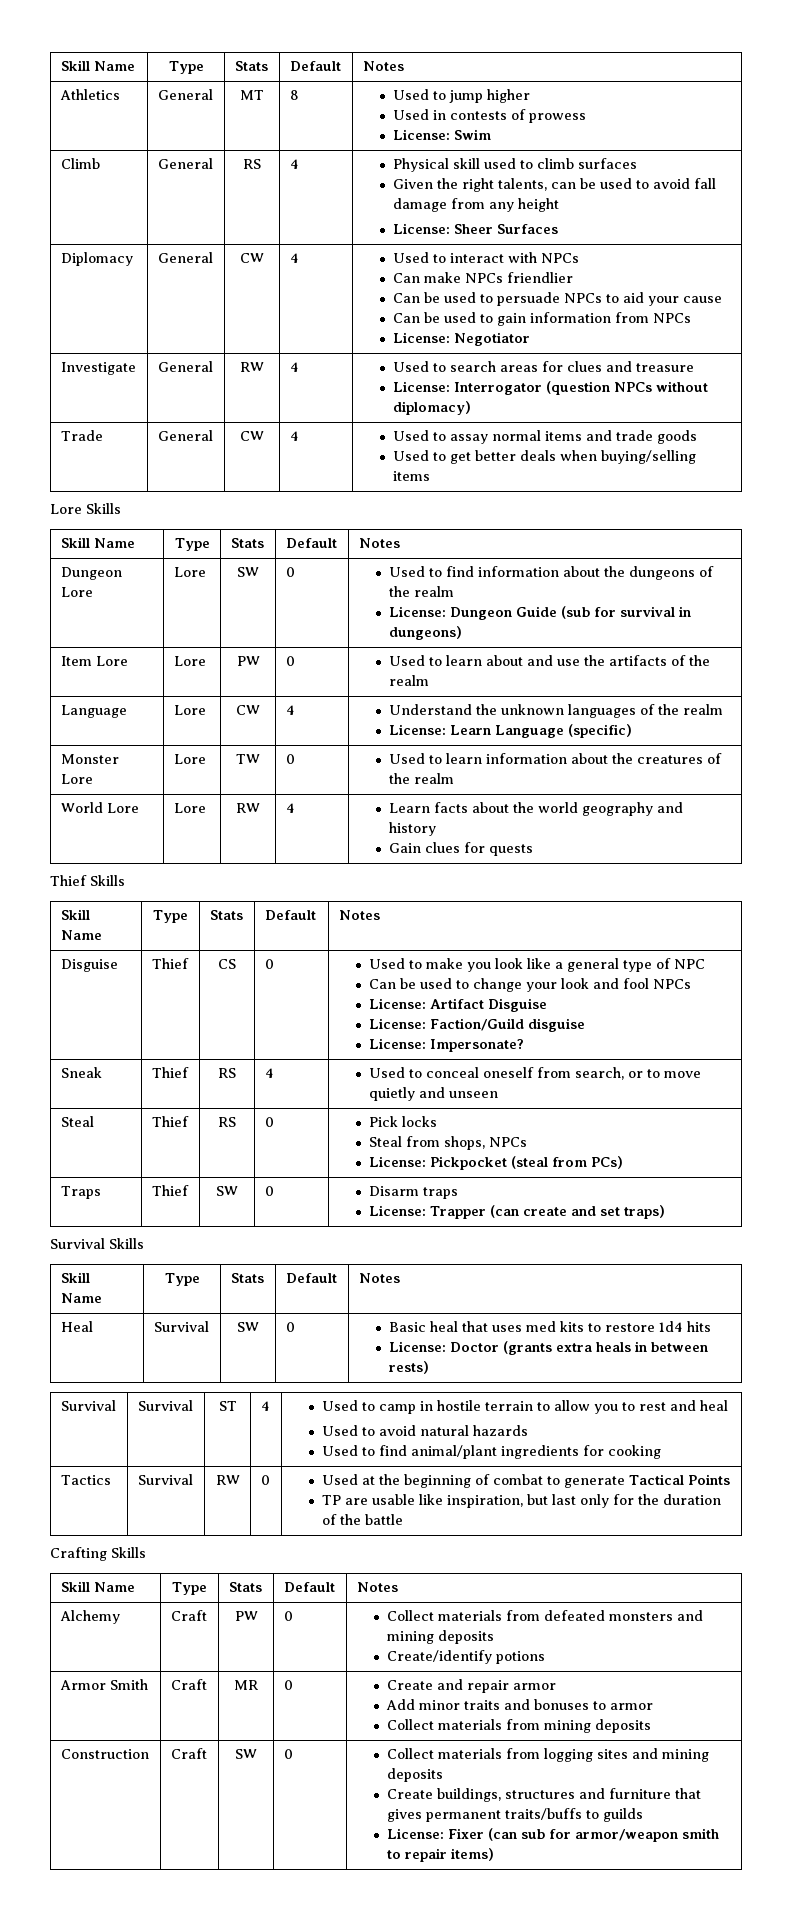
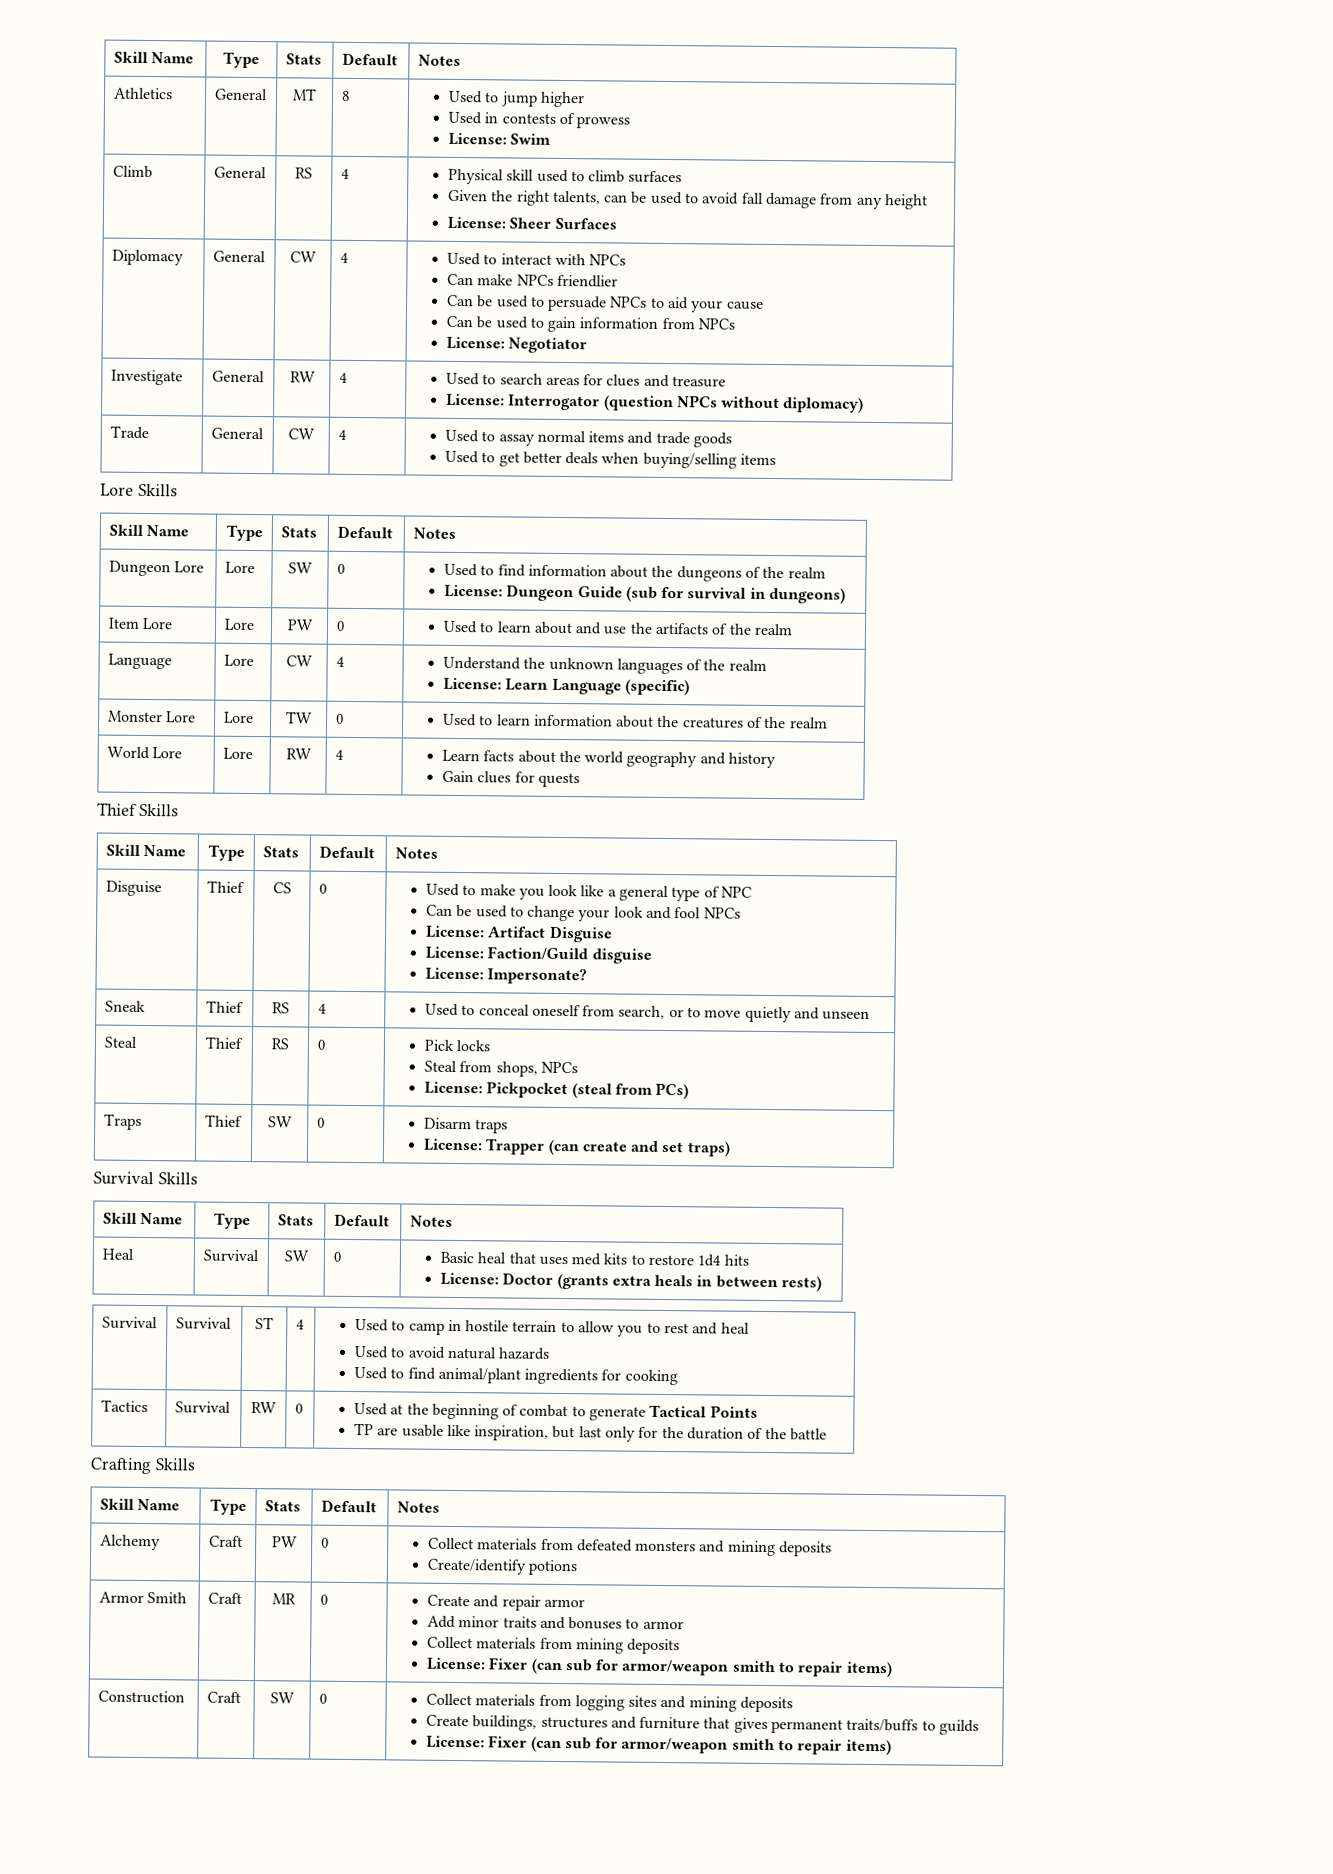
(652, 1726) none -> [425,1657,893,1678] // License: Fixer (can sub for armor/weapon smith to repair items)

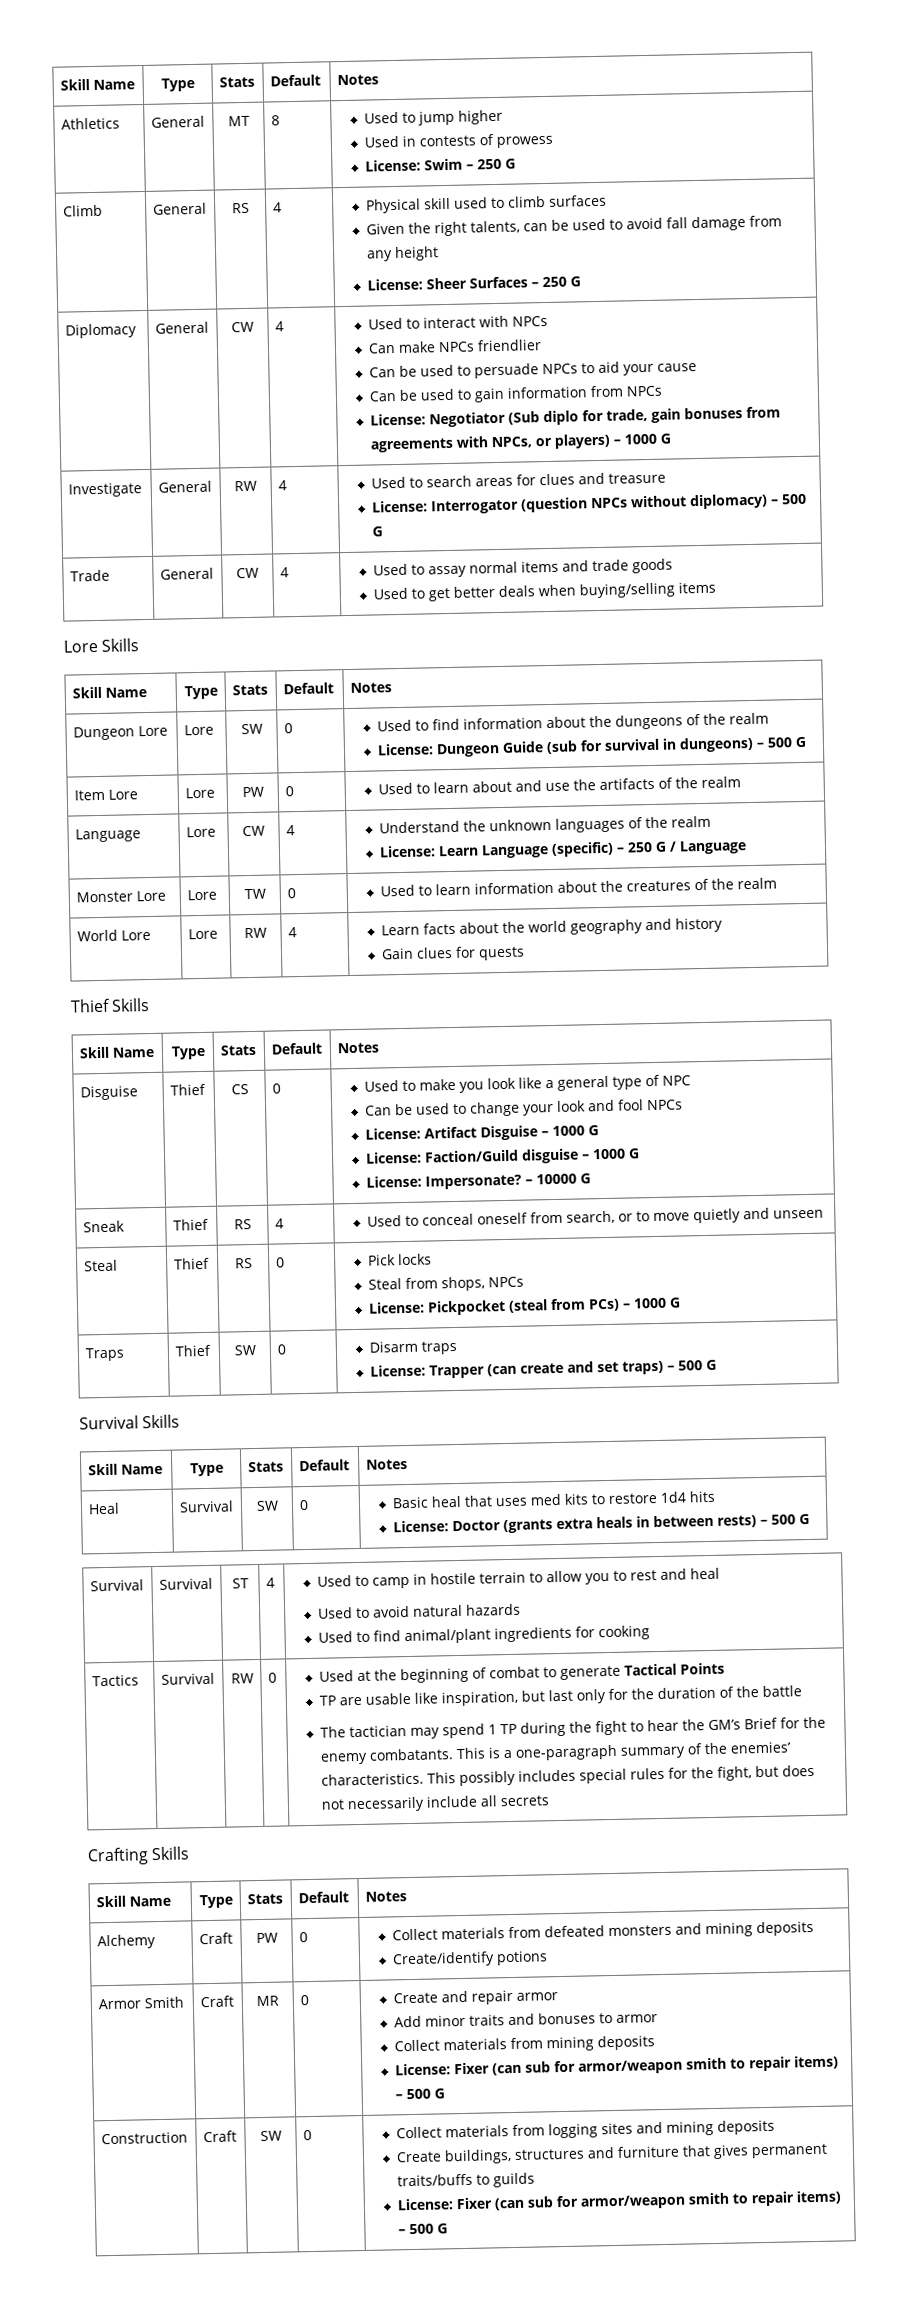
(552, 139) none -> [465,158,516,170] – 250 G
(617, 223) none -> [530,276,581,288] – 250 G
(588, 345) none -> [507,406,781,426] [369,433,671,453] (Sub diplo for trade, gain bonuses from agreements with NPCs, or players) – 1000 G
(865, 405) none -> [770,493,807,505] [371,526,383,537] – 500 G
(847, 595) none -> [755,736,807,748] – 500 G
(690, 687) none -> [615,840,747,855] – 250 G / Language
(613, 934) none -> [540,1125,599,1137] – 1000 G
(652, 956) none -> [581,1148,640,1160] – 1000 G
(588, 976) none -> [524,1173,591,1185] – 10000 G
(690, 1091) none -> [622,1297,681,1309] – 1000 G
(731, 1149) none -> [666,1359,717,1371] – 500 G
(823, 1284) none -> [759,1513,810,1525] – 500 G
(828, 1434) none -> [319,1716,826,1739] [319,1741,792,1765] [320,1764,815,1787] [320,1795,550,1813] // The tactician may spend 1 TP during the fight to hear the GM’s Brief for the enemy combatants. This is a one-paragraph summary of the enemies’ characteristics. This possibly includes special rules for the fight, but does not necessarily include all secrets
(893, 1669) none -> [394,2088,445,2100] – 500 G
(892, 1747) none -> [397,2223,448,2235] – 500 G

